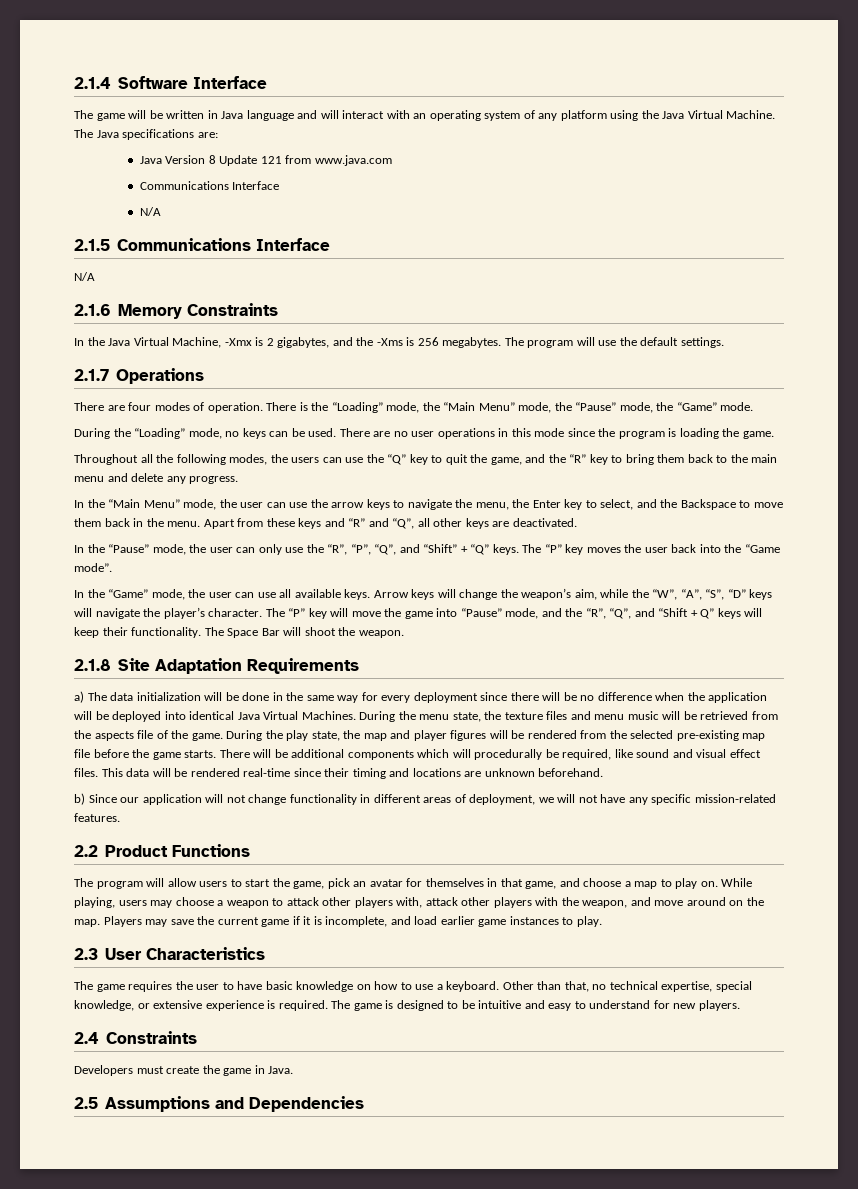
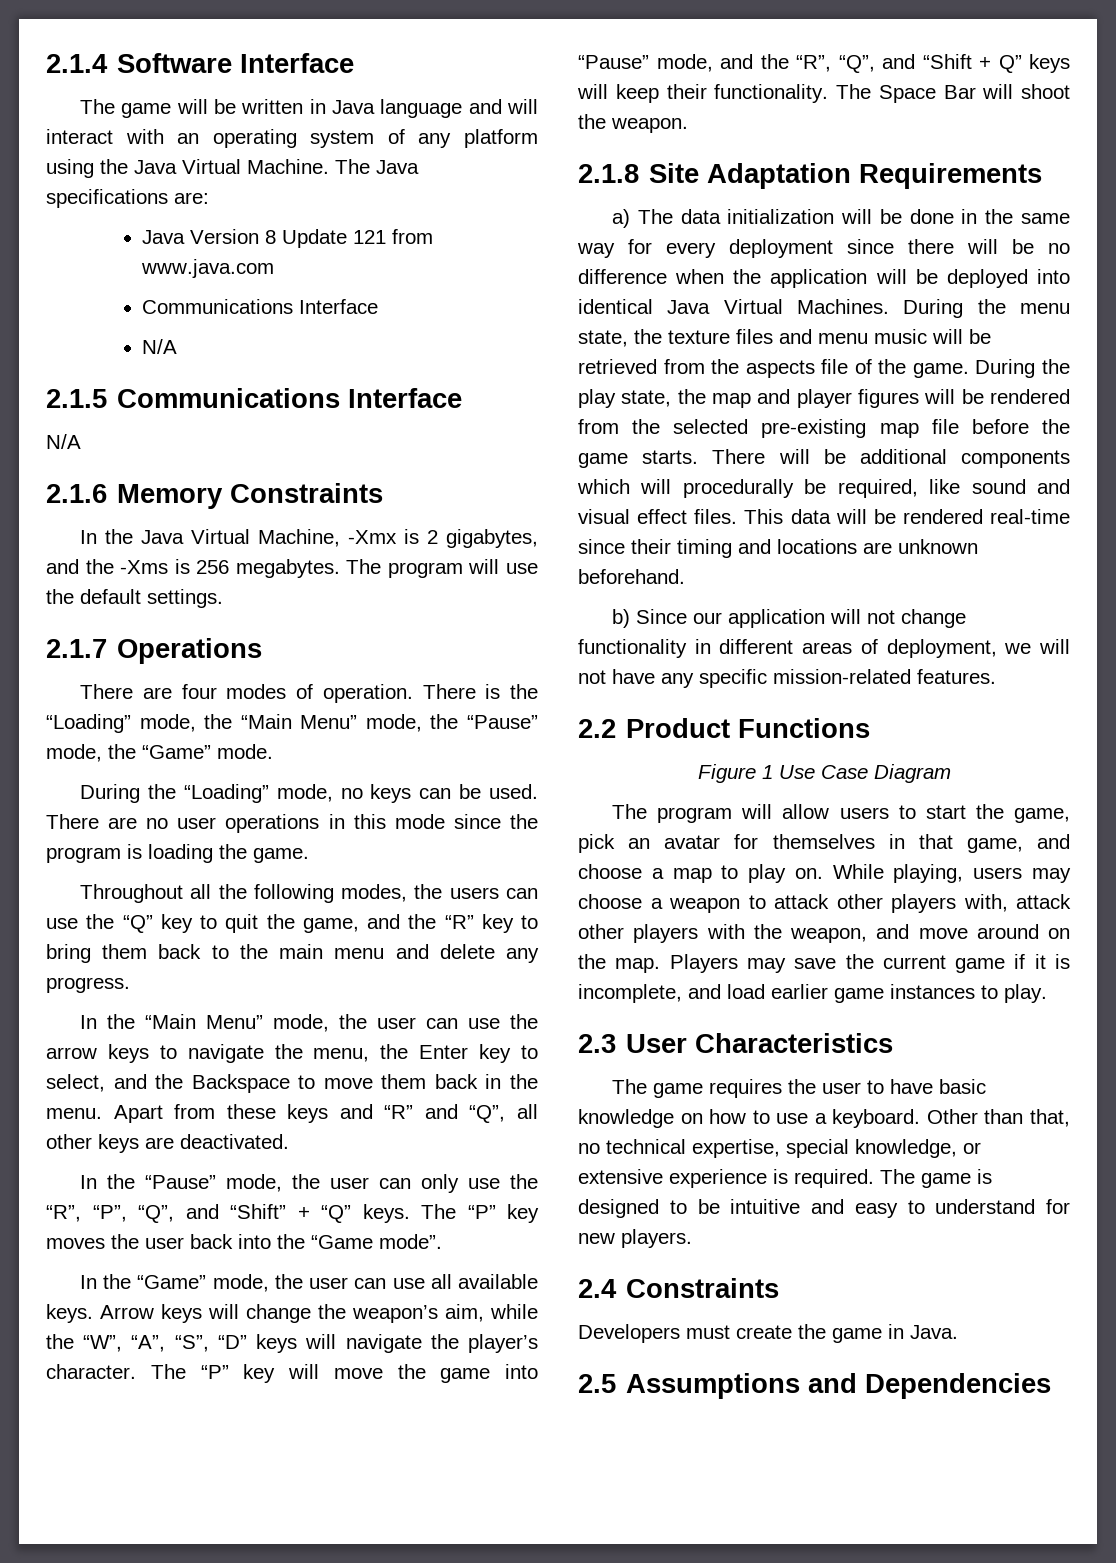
(250, 850) none -> [697,764,951,783] // Figure 1 Use Case Diagram

